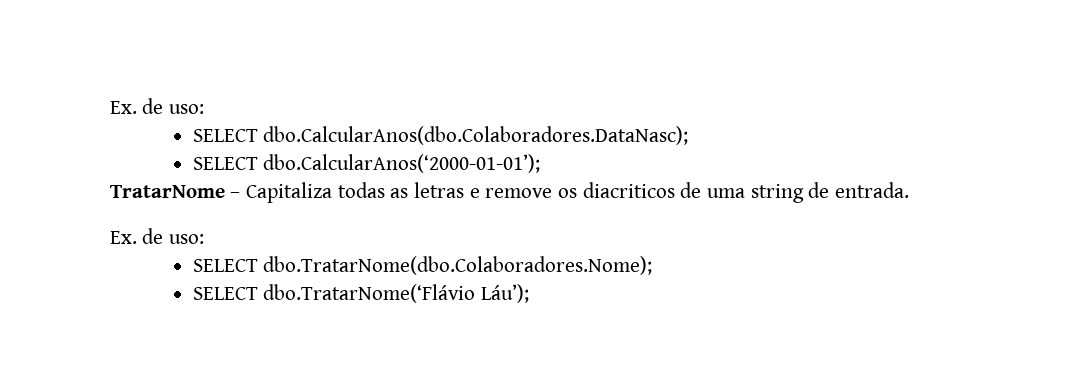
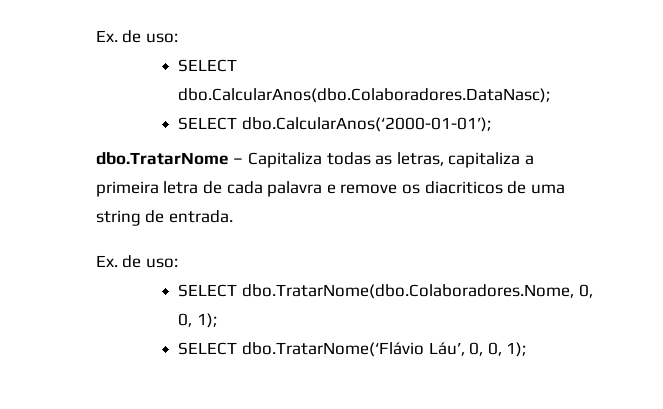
[109,185,225,198] TratarNome -> [95,152,229,165] dbo.TratarNome
[414,182,465,198] letras -> [396,152,535,168] [95,181,323,197] letras, capitaliza a primeira letra de cada palavra
[263,256,653,275] [192,284,529,303] dbo.TratarNome(dbo.Colaboradores.Nome); // SELECT dbo.TratarNome(‘Flávio Láu’); -> [242,284,593,299] [178,313,218,328] [178,342,527,357] dbo.TratarNome(dbo.Colaboradores.Nome, 0, 0, 1); // SELECT dbo.TratarNome(‘Flávio Láu’, 0, 0, 1);

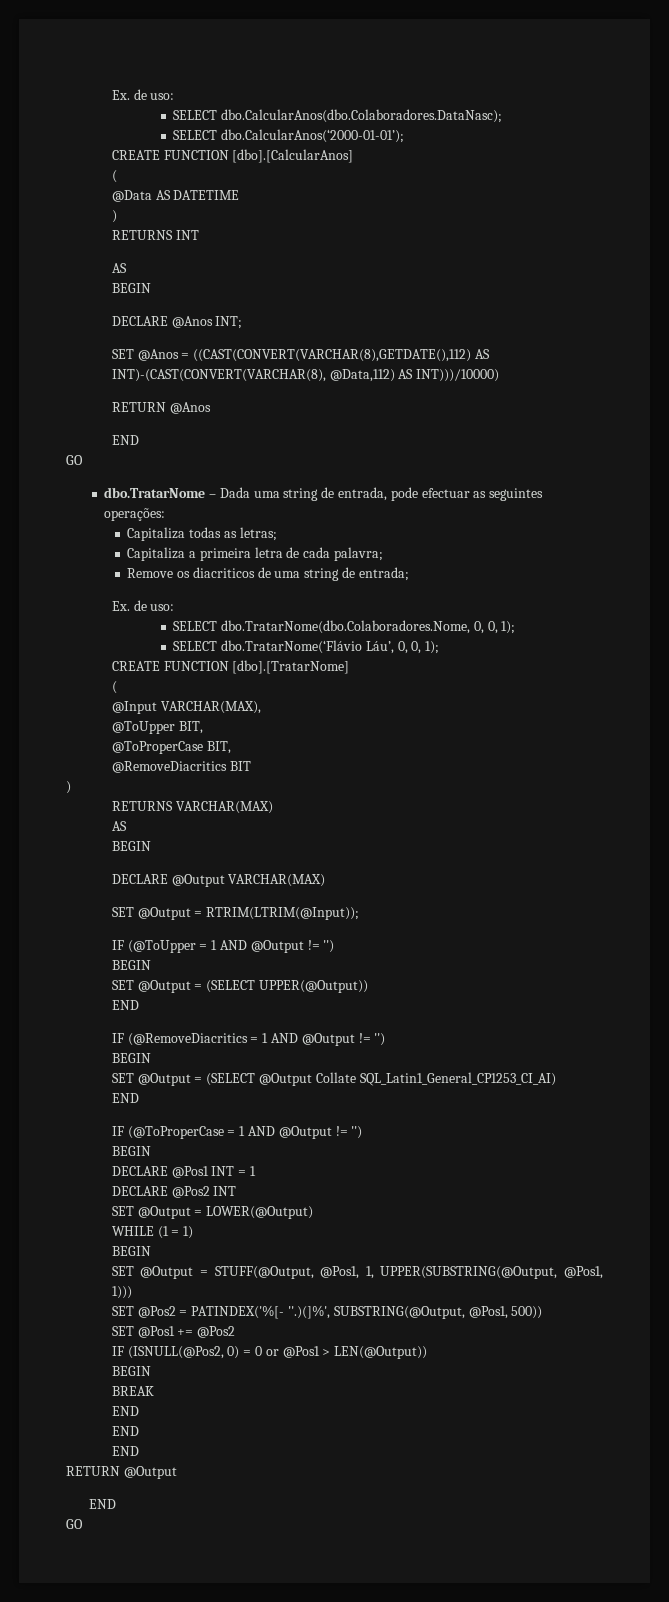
[95,152,244,165] dbo.TratarNome – -> [111,149,354,163] [111,170,117,183] [111,190,240,202] [111,210,117,223] [111,230,199,240] [111,263,127,273] [111,283,151,293] [111,316,243,329] [111,349,491,362] [111,369,500,382] [111,402,211,414] [111,435,139,445] [66,455,83,465] [104,487,544,501] [104,508,166,521] CREATE FUNCTION [dbo].[CalcularAnos] // ( // @Data AS DATETIME // ) // RETURNS INT // AS // BEGIN // DECLARE @Anos INT; // SET @Anos = ((CAST(CONVERT(VARCHAR(8),GETDATE(),112) AS INT)-(CAST(CONVERT(VARCHAR(8), @Data,112) AS INT)))/10000) // RETURN @Anos // END // GO // dbo.TratarNome – Dada uma string de entrada, pode efectuar as seguintes operações: //
[396,152,521,168] letras, capitaliza -> [239,527,277,541] [127,547,186,561] letras; // Capitaliza
[267,181,398,197] palavra e remove -> [333,547,383,561] [127,568,174,578] palavra; // Remove
[169,210,234,223] entrada. -> [358,567,409,581] entrada;
(527, 349) none -> [111,660,350,674] [111,681,117,694] [111,701,261,714] [111,721,203,734] [111,741,231,754] [111,761,251,773] [66,781,71,794] [111,801,273,814] [111,821,127,831] [111,841,151,851] [111,874,326,887] [111,907,360,920] [111,940,335,953] [111,960,151,970] [111,980,369,993] [111,1000,139,1010] [111,1033,386,1046] [111,1053,151,1063] [111,1072,556,1086] [111,1093,139,1103] [111,1126,363,1139] [111,1146,151,1156] [111,1166,257,1178] [111,1186,237,1198] [111,1206,314,1219] [111,1226,194,1239] [111,1246,151,1256] [111,1266,603,1279] [111,1286,132,1299] [111,1305,543,1319] [111,1326,236,1338] [111,1346,428,1359] [111,1366,151,1376] [111,1386,154,1396] [111,1406,139,1416] [111,1426,139,1436] [111,1446,139,1456] [66,1466,177,1479] [88,1499,116,1509] [66,1519,83,1529] // CREATE FUNCTION [dbo].[TratarNome] // ( // @Input VARCHAR(MAX), // @ToUpper BIT, // @ToProperCase BIT, // @RemoveDiacritics BIT // ) // RETURNS VARCHAR(MAX) // AS // BEGIN // DECLARE @Output VARCHAR(MAX) // SET @Output = RTRIM(LTRIM(@Input)); // IF (@ToUpper = 1 AND @Output != '') // BEGIN // SET @Output = (SELECT UPPER(@Output)) // END // IF (@RemoveDiacritics = 1 AND @Output != '') // BEGIN // SET @Output = (SELECT @Output Collate SQL_Latin1_General_CP1253_CI_AI) // END // IF (@ToProperCase = 1 AND @Output != '') // BEGIN // DECLARE @Pos1 INT = 1 // DECLARE @Pos2 INT // SET @Output = LOWER(@Output) // WHILE (1 = 1) // BEGIN // SET @Output = STUFF(@Output, @Pos1, 1, UPPER(SUBSTRING(@Output, @Pos1, 1))) // SET @Pos2 = PATINDEX('%[- ''.)(]%', SUBSTRING(@Output, @Pos1, 500)) // SET @Pos1 += @Pos2 // IF (ISNULL(@Pos2, 0) = 0 or @Pos1 > LEN(@Output)) // BEGIN // BREAK // END // END // END // RETURN @Output // END // GO

